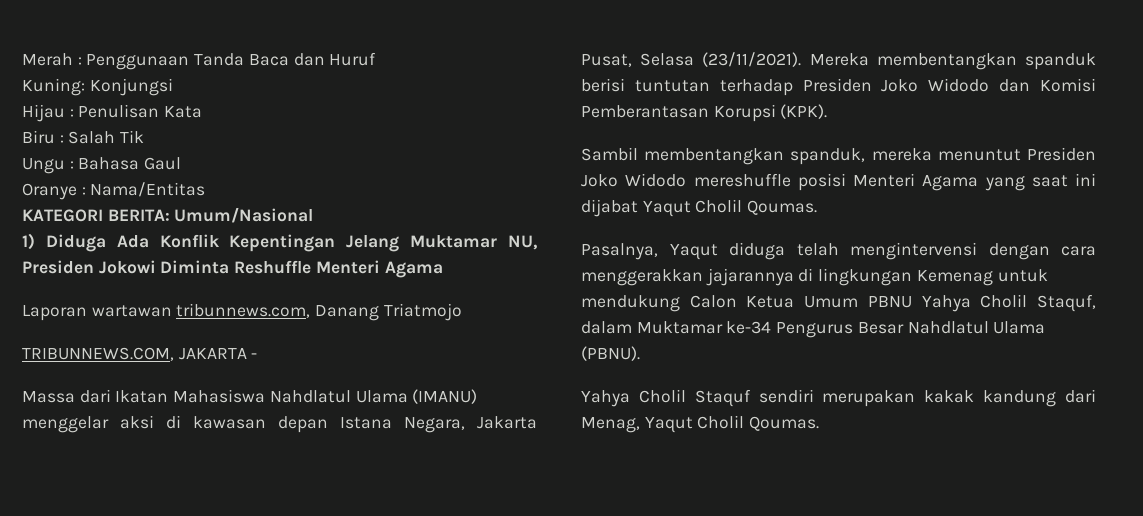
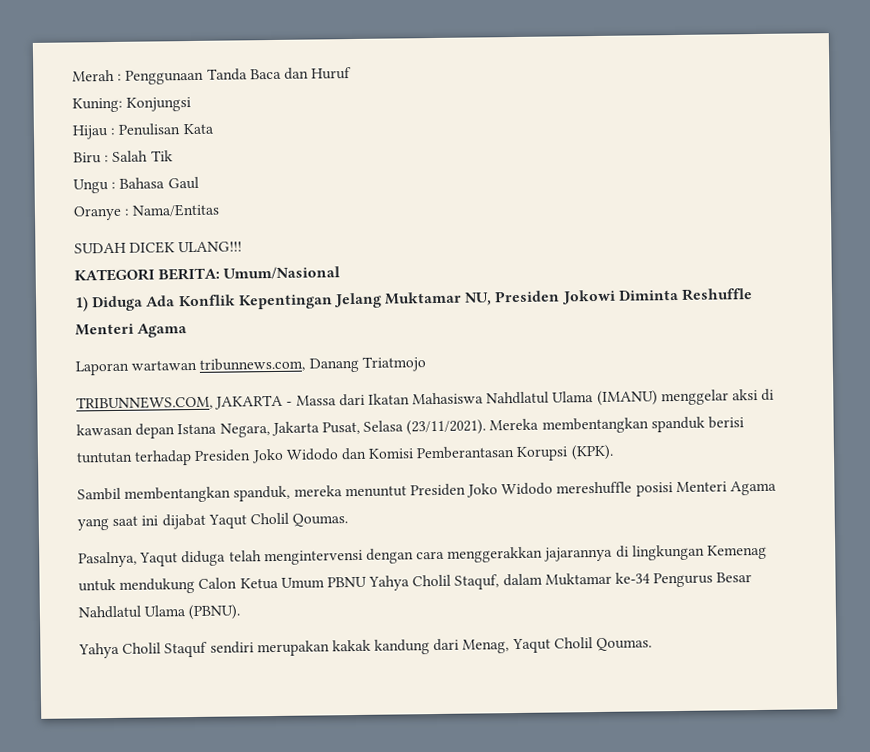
(206, 189) none -> [74,241,243,254] // SUDAH DICEK ULANG!!!
(258, 356) // -> (293, 403) none

